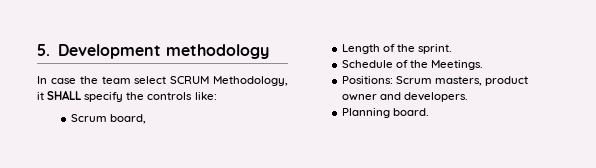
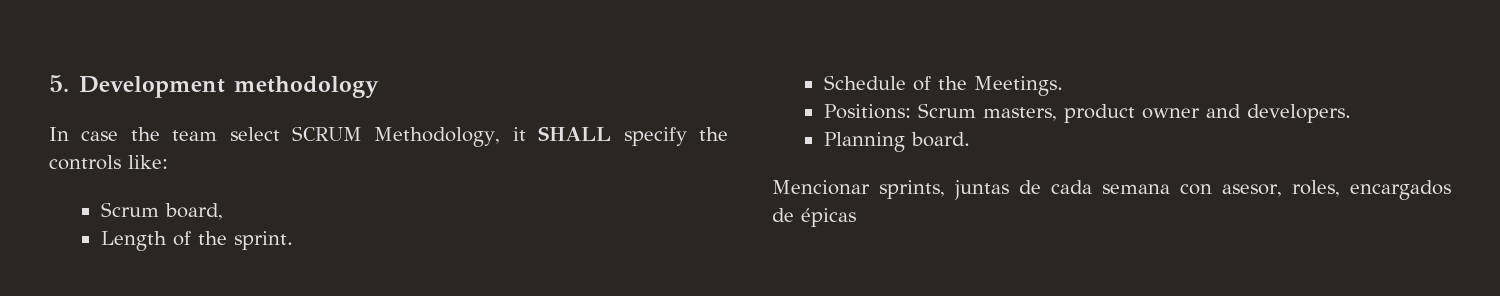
(430, 112) none -> [772,180,1451,200] [772,208,856,227] // Mencionar sprints, juntas de cada semana con asesor, roles, encargados de épicas

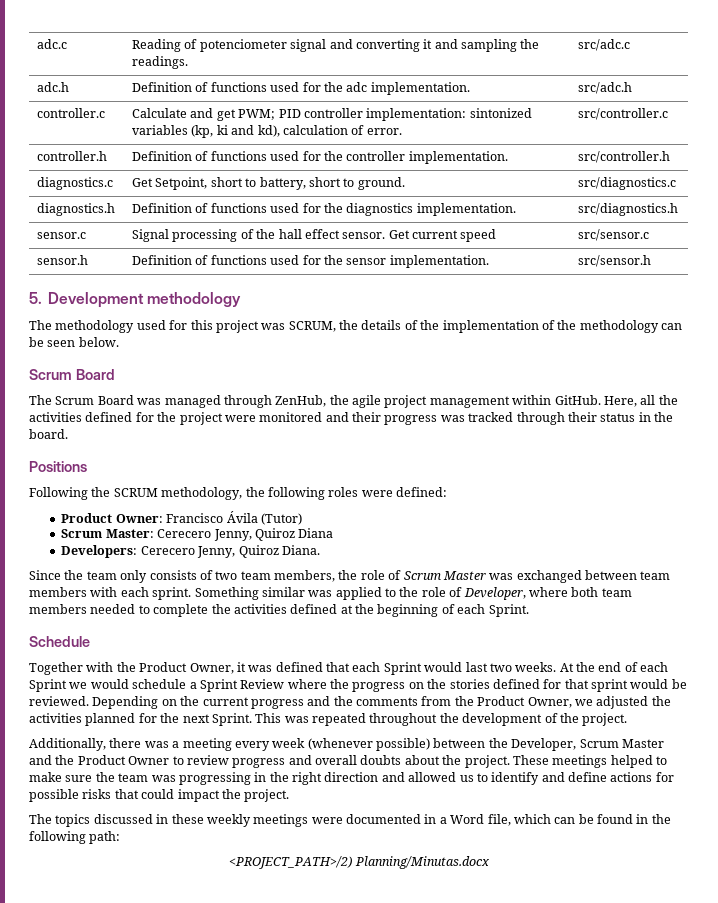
[49,75,380,98] [49,126,728,147] [49,155,168,170] [100,202,223,220] [100,231,293,251] [823,75,1063,96] [823,103,1351,123] [823,132,970,152] [772,180,1451,200] [772,208,856,227] 5. Development methodology // In case the team select SCRUM Methodology, it SHALL specify the controls like: // Scrum board, // Length of the sprint. // Schedule of the Meetings. // Positions: Scrum masters, product owner and developers. // Planning board. // Mencionar sprints, juntas de cada semana con asesor, roles, encargados de épicas -> [37,39,68,49] [132,39,540,52] [132,56,189,69] [578,39,631,51] [37,82,70,92] [132,82,470,95] [578,82,633,94] [37,108,106,118] [132,108,532,121] [132,125,402,138] [578,108,669,120] [37,151,108,161] [132,151,508,164] [578,151,671,163] [37,177,114,190] [132,177,405,190] [578,177,677,190] [37,203,116,216] [132,203,516,216] [578,203,679,216] [37,232,87,239] [132,229,497,242] [578,229,650,241] [37,255,89,265] [132,255,489,268] [578,255,652,267] [29,292,242,308] [29,320,682,333] [29,337,119,347] [29,369,115,380] [29,395,678,408] [29,412,673,425] [29,429,68,439] [29,461,87,472] [29,487,447,500] [61,511,302,525] [61,528,334,541] [61,545,320,558] [29,570,671,583] [29,587,632,600] [29,604,529,617] [29,636,90,647] [29,662,669,675] [29,679,687,692] [29,696,671,709] [29,713,628,726] [29,738,664,751] [29,755,667,768] [29,772,674,785] [29,789,290,802] [29,814,671,827] [29,831,121,844] [229,856,489,869] adc.c | Reading of potenciometer signal and converting it and sampling the readings. | src/adc.c // adc.h | Definition of functions used for the adc implementation. | src/adc.h // controller.c | Calculate and get PWM; PID controller implementation: sintonized variables (kp, ki and kd), calculation of error. | src/controller.c // controller.h | Definition of functions used for the controller implementation. | src/controller.h // diagnostics.c | Get Setpoint, short to battery, short to ground. | src/diagnostics.c // diagnostics.h | Definition of functions used for the diagnostics implementation. | src/diagnostics.h // sensor.c | Signal processing of the hall effect sensor. Get current speed | src/sensor.c // sensor.h | Definition of functions used for the sensor implementation. | src/sensor.h // 5. Development methodology // The methodology used for this project was SCRUM, the details of the implementation of the methodology can be seen below. // Scrum Board // The Scrum Board was managed through ZenHub, the agile project management within GitHub. Here, all the activities defined for the project were monitored and their progress was tracked through their status in the board. // Positions // Following the SCRUM methodology, the following roles were defined: // Product Owner: Francisco Ávila (Tutor) // Scrum Master: Cerecero Jenny, Quiroz Diana // Developers: Cerecero Jenny, Quiroz Diana. // Since the team only consists of two team members, the role of Scrum Master was exchanged between team members with each sprint. Something similar was applied to the role of Developer, where both team members needed to complete the activities defined at the beginning of each Sprint. // Schedule // Together with the Product Owner, it was defined that each Sprint would last two weeks. At the end of each Sprint we would schedule a Sprint Review where the progress on the stories defined for that sprint would be reviewed. Depending on the current progress and the comments from the Product Owner, we adjusted the activities planned for the next Sprint. This was repeated throughout the development of the project. // Additionally, there was a meeting every week (whenever possible) between the Developer, Scrum Master and the Product Owner to review progress and overall doubts about the project. These meetings helped to make sure the team was progressing in the right direction and allowed us to identify and define actions for possible risks that could impact the project. // The topics discussed in these weekly meetings were documented in a Word file, which can be found in the following path: // <PROJECT_PATH>/2) Planning/Minutas.docx

